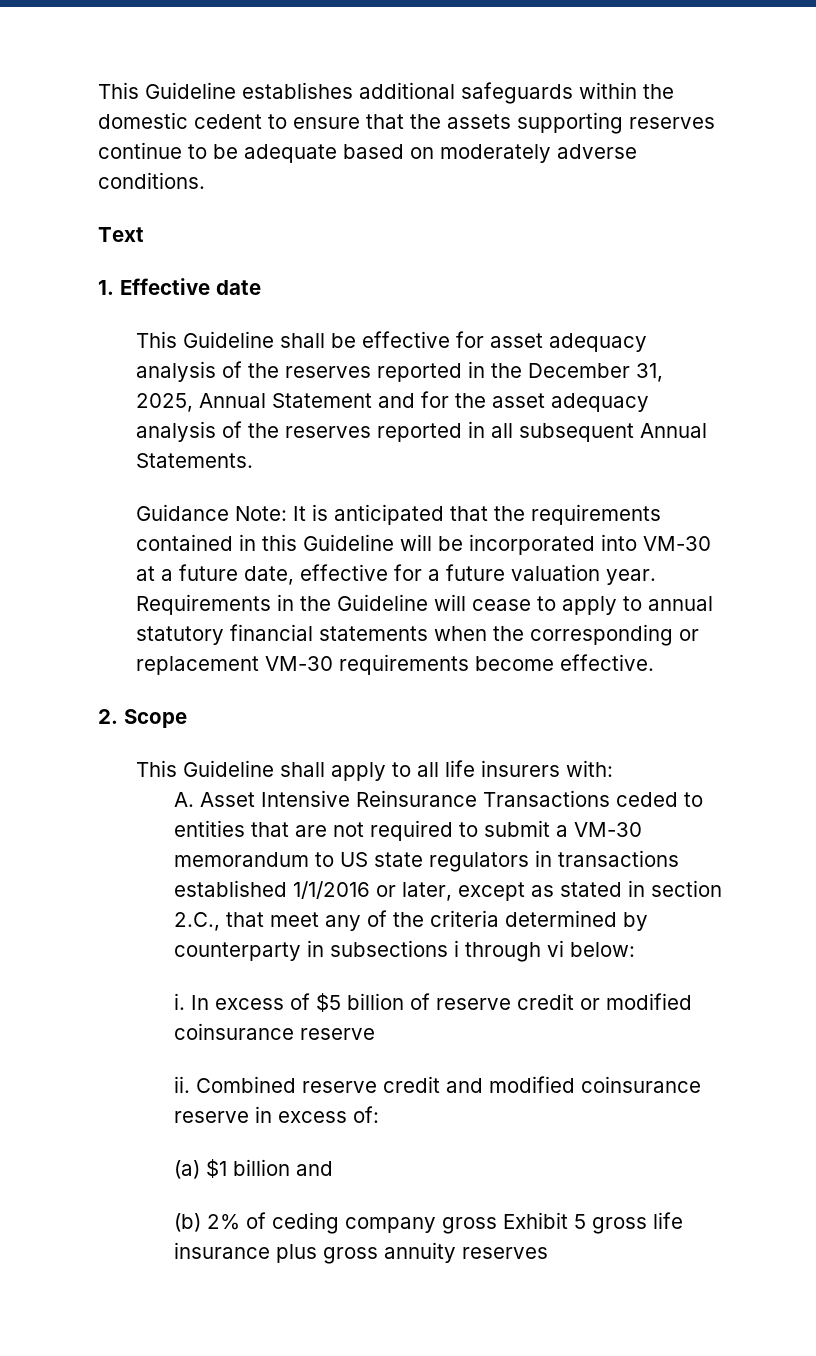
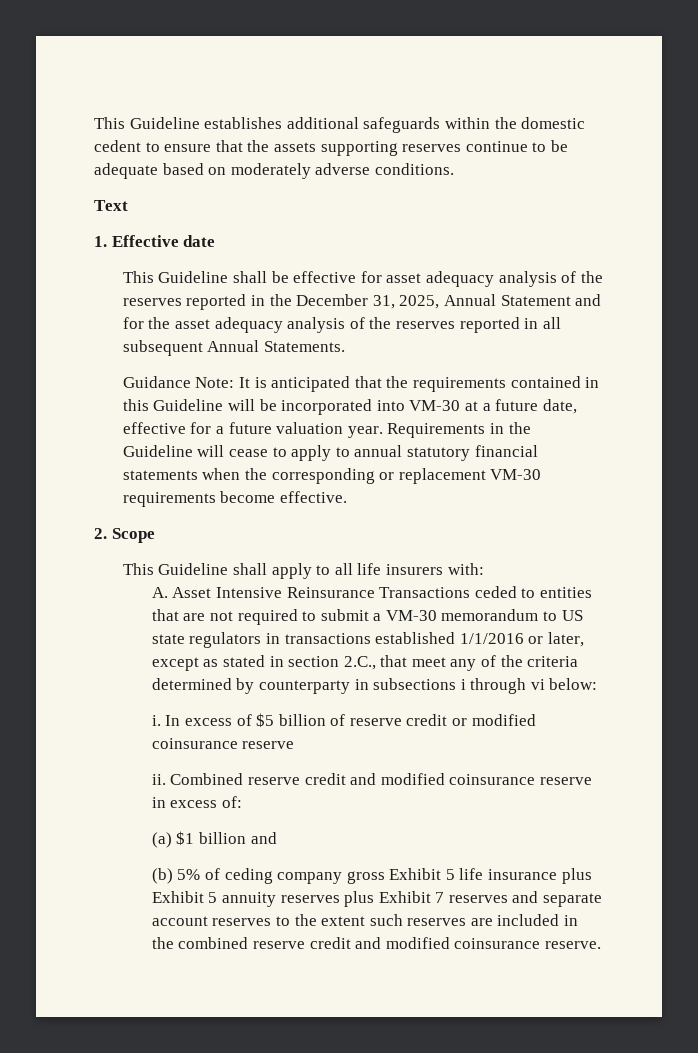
[206,1214,240,1230] 2% -> [177,869,201,880] 5%
[591,1217,647,1234] gross -> (455, 874) none
[322,1242,548,1264] gross annuity reserves -> [151,891,603,907] [151,914,579,926] [151,937,601,949] Exhibit 5 annuity reserves plus Exhibit 7 reserves and separate account reserves to the extent such reserves are included in the combined reserve credit and modified coinsurance reserve.

